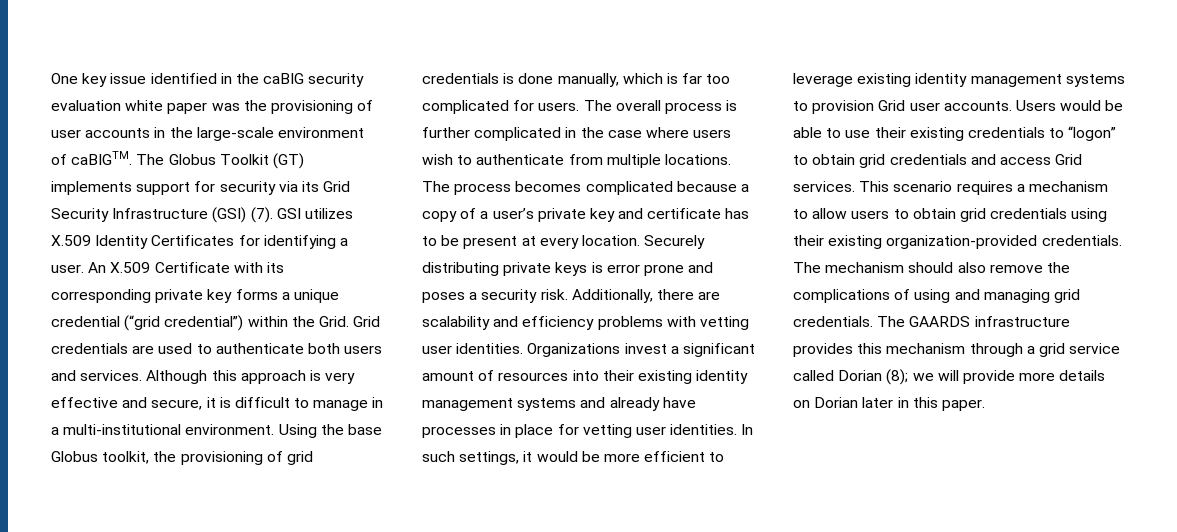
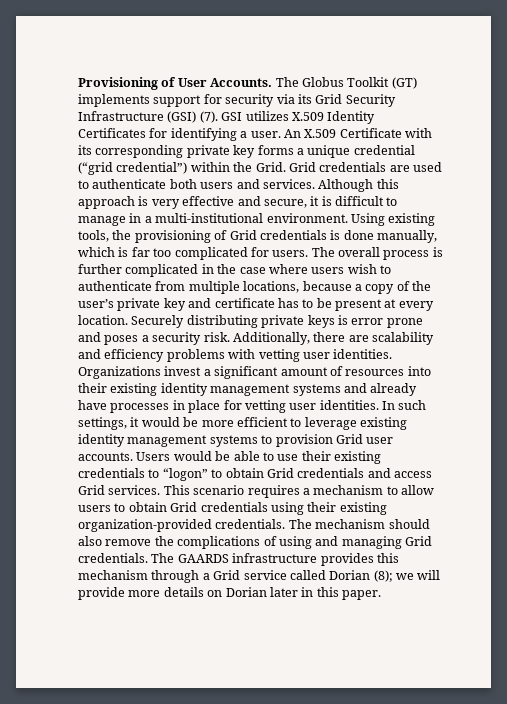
[51,73,365,87] [51,100,374,114] [51,127,364,141] [51,151,133,165] One key issue identified in the caBIG security evaluation white paper was the provisioning of user accounts in the large-scale environment of caBIGTM. -> [78,77,273,90] Provisioning of User Accounts.
[320,424,382,435] [51,451,313,465] the base Globus toolkit, the provisioning of grid -> [388,213,436,226] [78,230,257,243] existing tools, the provisioning of Grid
[664,154,731,165] [422,181,673,195] locations. The process becomes complicated -> [243,281,300,293] locations,
[480,211,489,219] a -> [412,281,431,291] the
[859,154,886,168] grid -> [266,468,294,478] Grid
[959,208,986,222] grid -> [170,502,198,512] Grid
[1053,289,1080,303] grid -> [405,536,432,546] Grid
[1038,343,1065,357] grid -> [213,570,241,580] Grid

